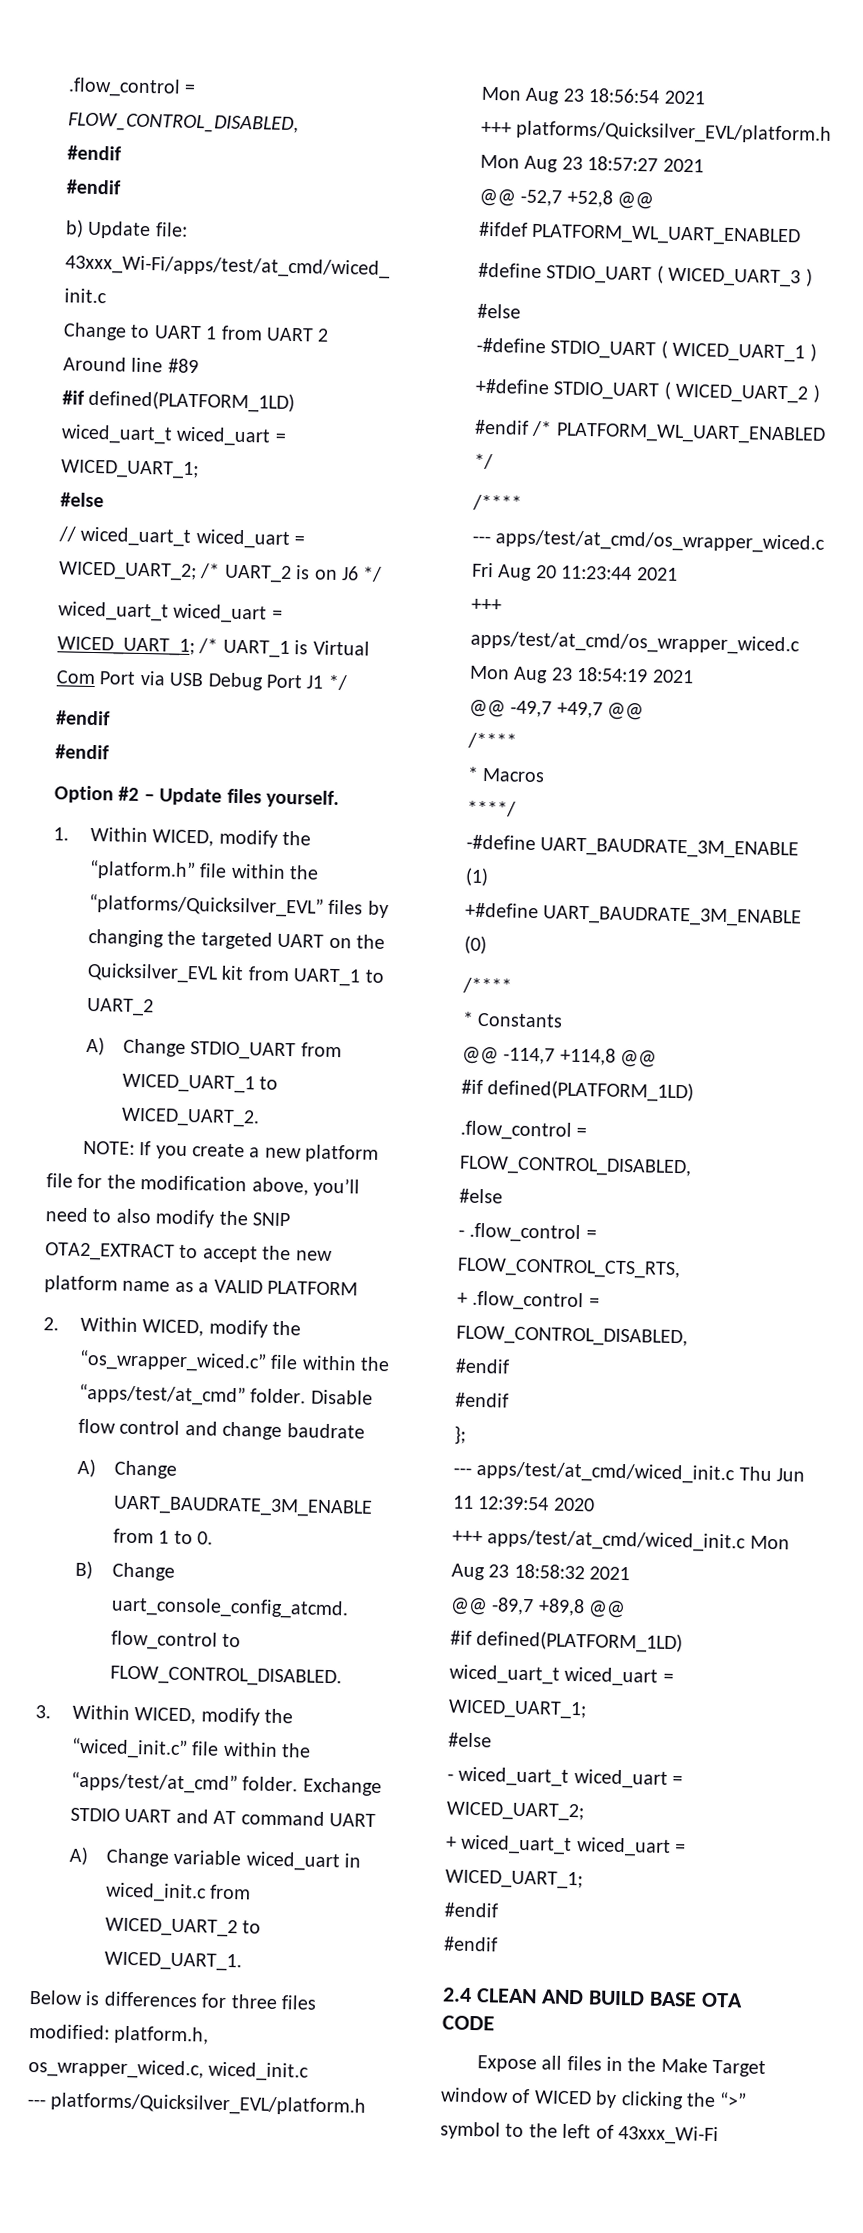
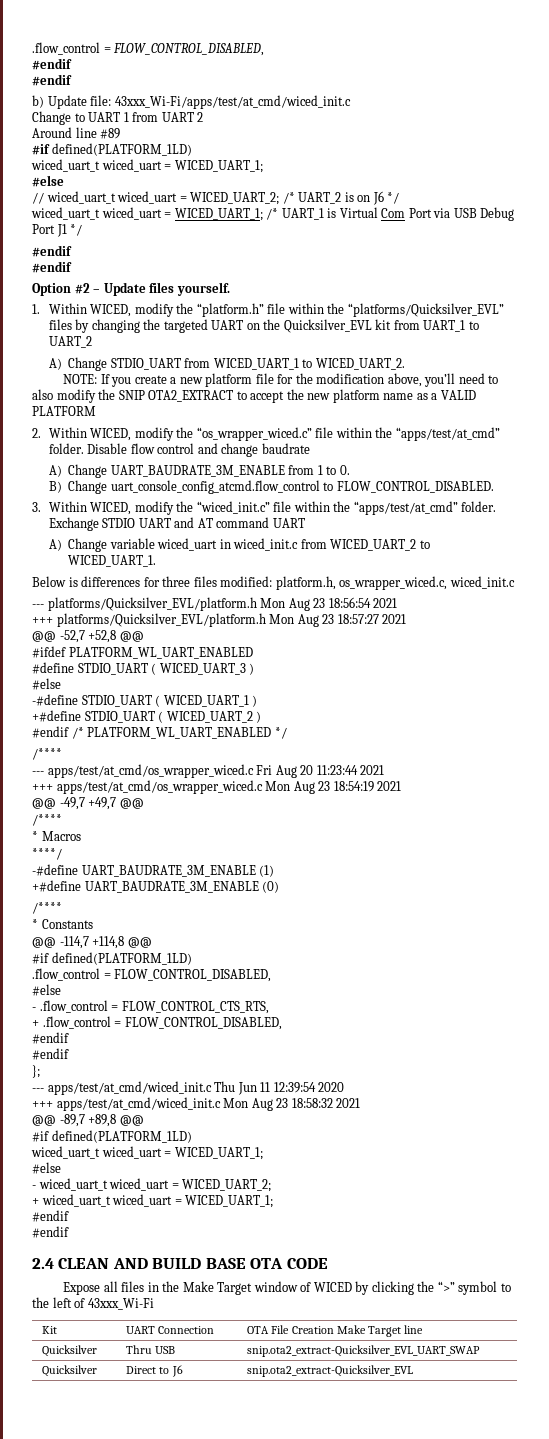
(719, 2135) none -> [42,1326,58,1334] [126,1326,215,1334] [247,1325,423,1337] [42,1345,98,1357] [126,1345,176,1354] [247,1345,481,1357] [42,1365,98,1377] [126,1365,183,1377] [247,1365,414,1377] // Kit | UART Connection | OTA File Creation Make Target line // Quicksilver | Thru USB | snip.ota2_extract-Quicksilver_EVL_UART_SWAP // Quicksilver | Direct to J6 | snip.ota2_extract-Quicksilver_EVL

